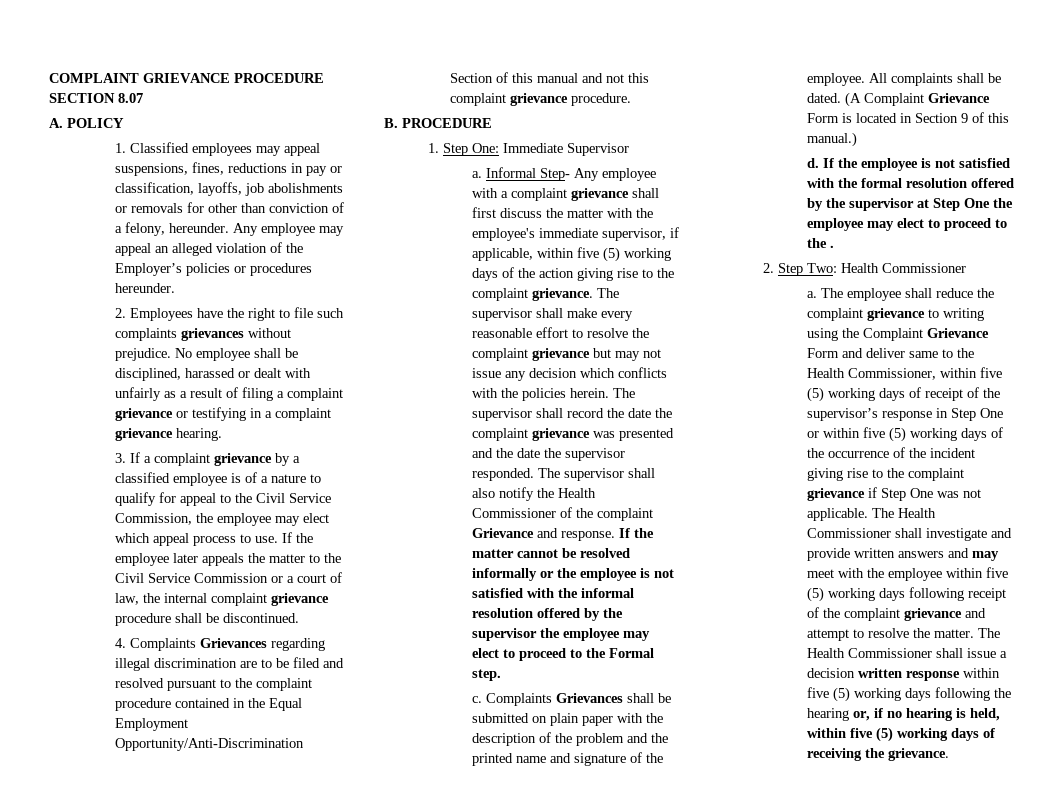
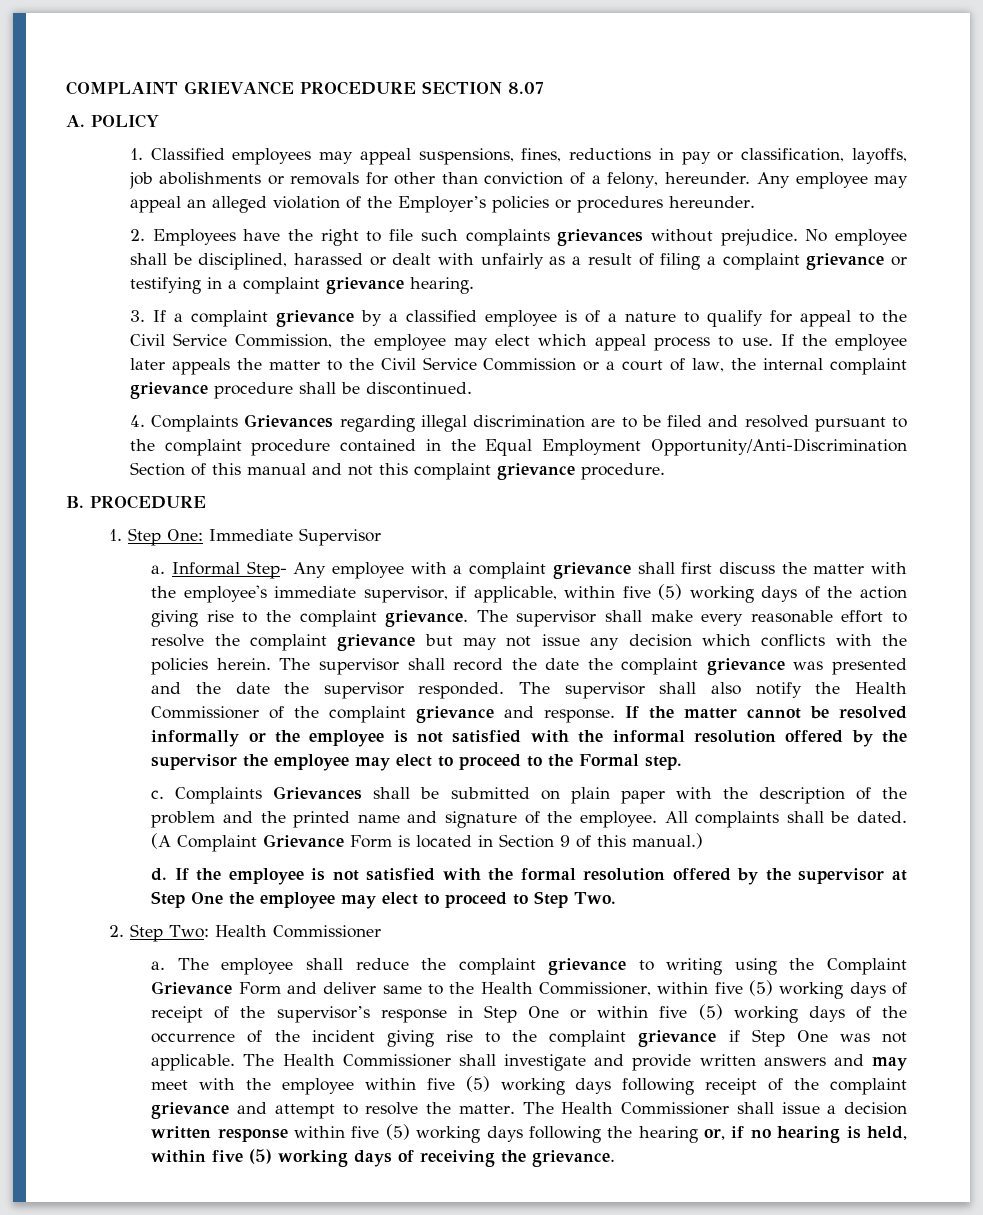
[471,528,534,538] Grievance -> [416,706,495,723] grievance
[806,238,834,248] the . -> [534,891,617,908] Step Two.

